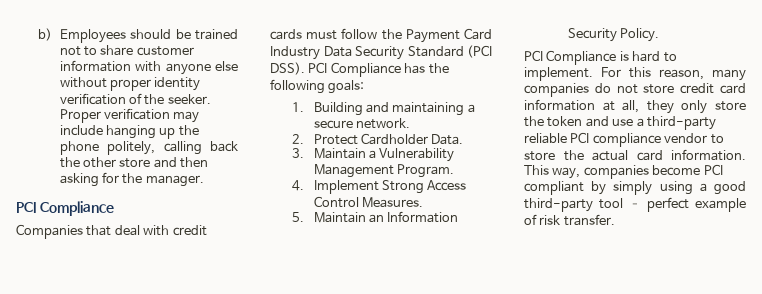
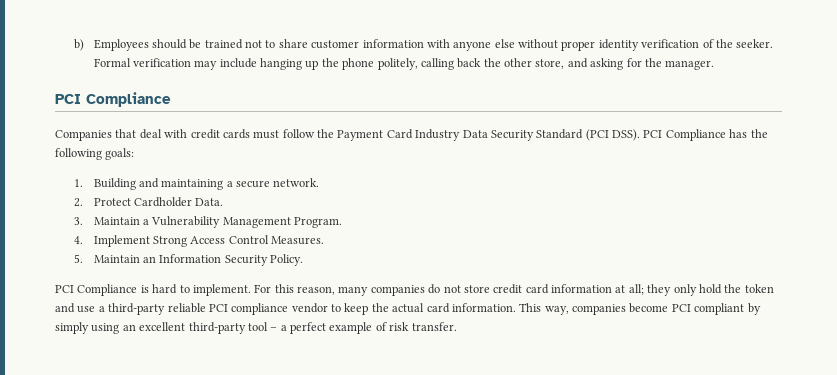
[59,109,101,123] Proper -> [93,58,131,67] Formal
[119,157,209,168] store and then -> [535,58,588,69] store, and
[622,100,640,113] all, -> [628,284,644,295] all;
[715,101,746,111] store -> [698,284,722,294] hold
[524,151,555,161] store -> [344,303,369,315] keep
[699,181,746,195] a good -> [122,322,186,331] an excellent
(641, 205) none -> [280,325,287,331] a

